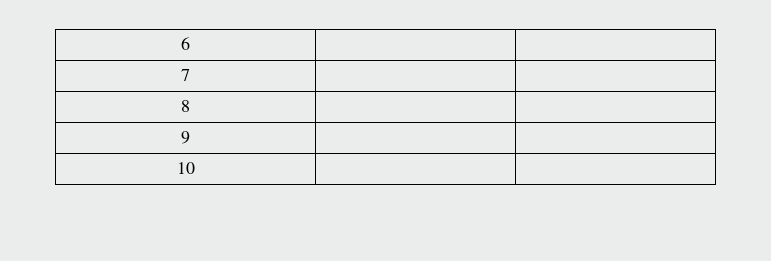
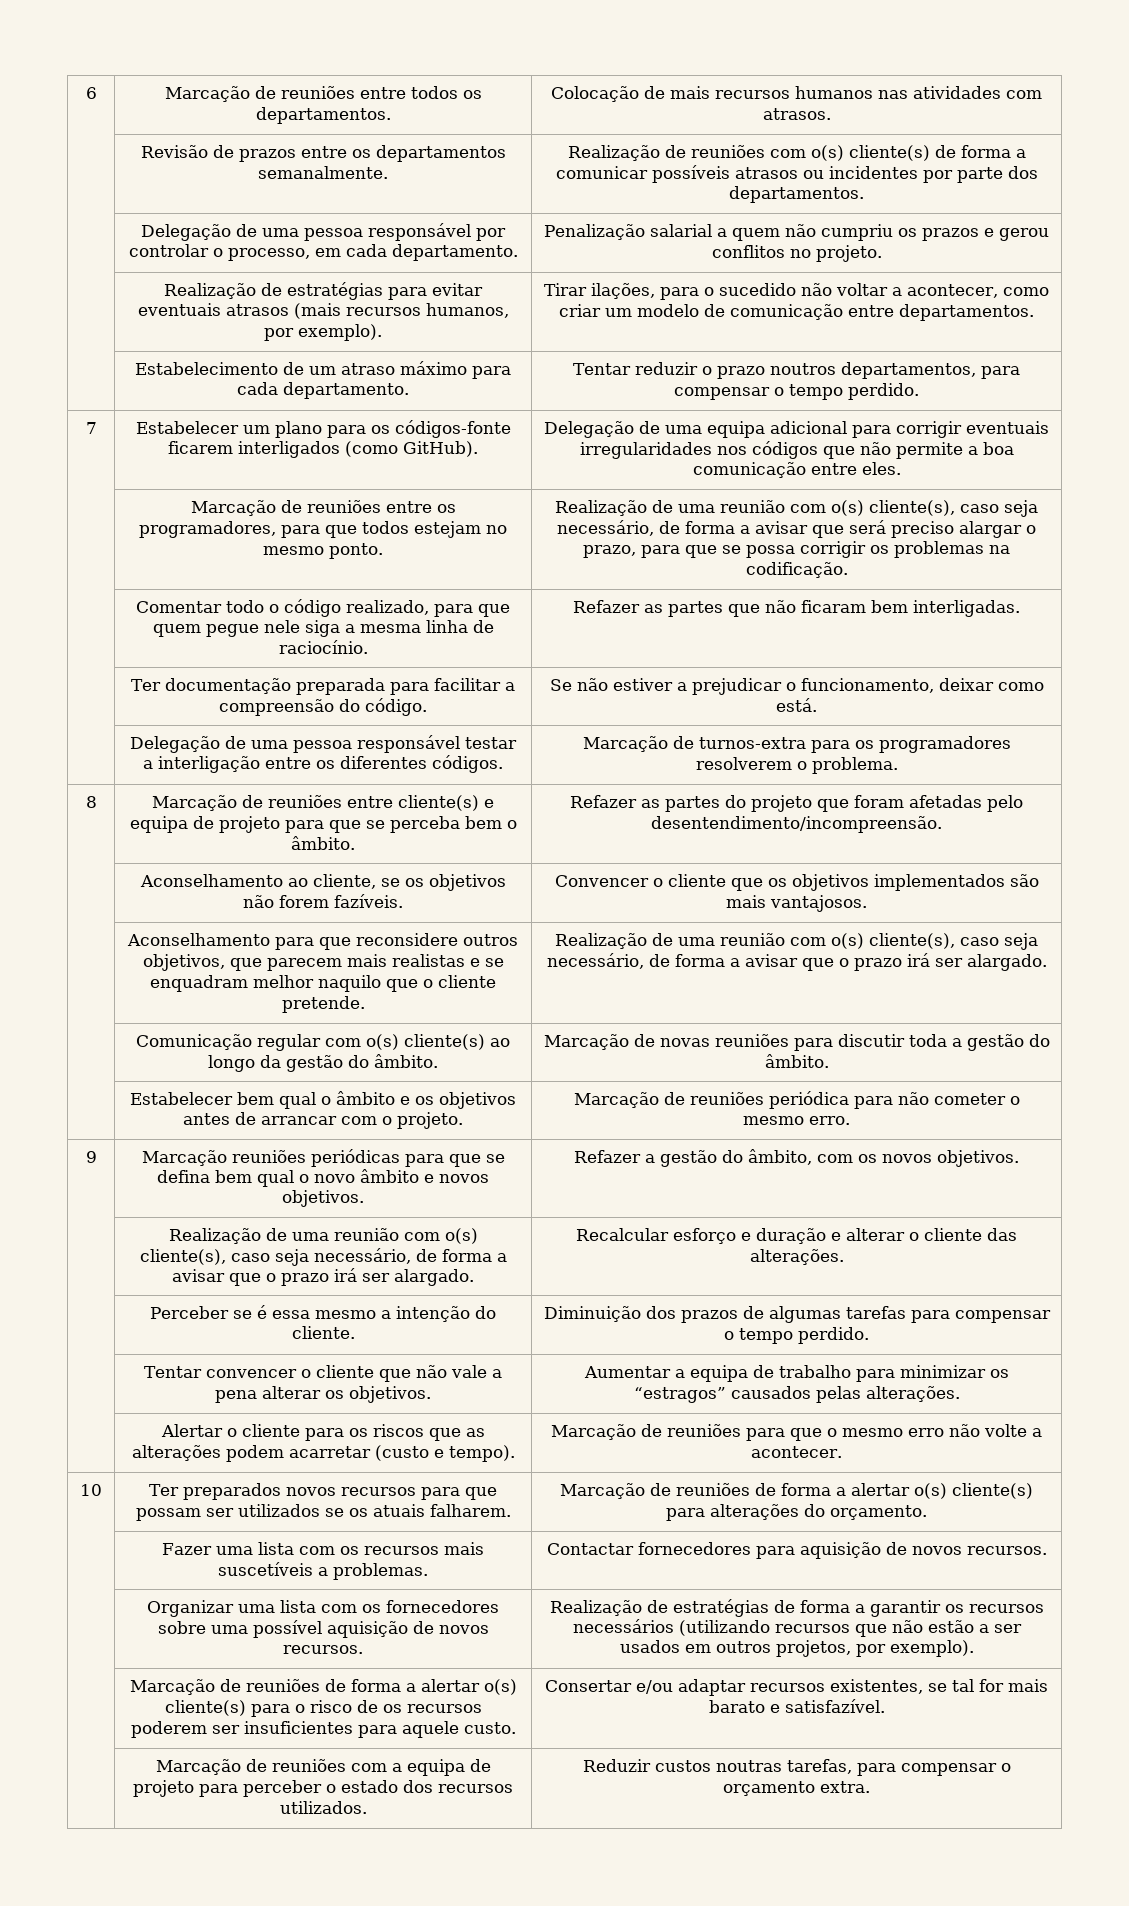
[181,69,190,81] [181,100,190,112] [181,131,190,144] [176,162,195,174] | // 7 | | // 8 | | // 9 | | // 10 | | -> [164,86,482,102] [255,107,391,124] [551,86,1042,102] [762,108,831,120] [140,145,506,162] [258,166,388,179] [567,145,1026,161] [555,165,1038,183] [729,186,865,203] [141,223,506,241] [128,244,518,261] [544,224,1049,241] [711,245,882,262] [164,282,483,300] [137,303,509,319] [264,324,382,341] [544,283,1049,300] [559,304,1034,321] [135,361,511,379] [237,382,409,399] [573,362,1020,379] [674,383,920,400] [85,422,97,434] [135,420,511,438] [168,441,478,458] [544,421,1049,438] [579,441,1014,459] [692,462,901,478] [190,500,456,516] [139,521,507,538] [263,543,383,559] [555,500,1038,517] [557,520,1036,538] [583,541,1011,558] [745,562,848,578] [136,599,510,617] [152,620,494,637] [278,640,368,654] [573,600,1021,617] [131,678,515,695] [219,698,427,716] [549,678,1044,695] [776,698,818,712] [130,735,517,753] [143,755,503,773] [582,736,1011,753] [695,757,898,774] [85,796,97,808] [152,795,494,811] [129,816,517,833] [291,836,355,850] [570,795,1024,812] [651,816,943,833] [139,874,506,891] [243,894,403,908] [554,874,1039,891] [726,895,868,912] [127,933,518,950] [142,954,504,971] [150,975,496,992] [281,996,365,1013] [555,933,1038,950] [546,953,1047,971] [136,1034,510,1051] [208,1054,438,1072] [543,1034,1050,1051] [764,1054,829,1068] [130,1091,516,1109] [183,1112,463,1129] [573,1091,1020,1109] [743,1116,851,1125] [85,1151,97,1163] [141,1149,505,1167] [157,1169,489,1187] [282,1190,364,1207] [574,1149,1020,1167] [168,1228,478,1244] [139,1248,507,1266] [172,1268,474,1286] [576,1228,1018,1244] [749,1249,844,1265] [150,1305,496,1322] [291,1326,355,1339] [543,1306,1051,1323] [724,1327,870,1344] [144,1365,502,1382] [215,1386,431,1403] [583,1365,1009,1382] [633,1386,960,1403] [160,1424,485,1441] [131,1445,515,1462] [551,1424,1042,1441] [751,1446,843,1458] [80,1484,102,1496] [149,1483,497,1500] [135,1504,511,1521] [560,1483,1033,1499] [666,1504,928,1521] [162,1542,484,1555] [218,1562,428,1580] [546,1542,1047,1559] [147,1600,499,1617] [157,1620,489,1638] [283,1645,363,1654] [549,1599,1044,1617] [572,1619,1022,1637] [619,1640,974,1657] [129,1679,517,1695] [164,1700,482,1717] [130,1721,516,1738] [545,1679,1048,1696] [708,1699,885,1713] [155,1759,491,1776] [133,1780,513,1797] [279,1801,367,1814] [582,1759,1011,1776] [723,1781,871,1796] Marcação de reuniões entre todos os departamentos. | Colocação de mais recursos humanos nas atividades com atrasos. // | Revisão de prazos entre os departamentos semanalmente. | Realização de reuniões com o(s) cliente(s) de forma a comunicar possíveis atrasos ou incidentes por parte dos departamentos. // | Delegação de uma pessoa responsável por controlar o processo, em cada departamento. | Penalização salarial a quem não cumpriu os prazos e gerou conflitos no projeto. // | Realização de estratégias para evitar eventuais atrasos (mais recursos humanos, por exemplo). | Tirar ilações, para o sucedido não voltar a acontecer, como criar um modelo de comunicação entre departamentos. // | Estabelecimento de um atraso máximo para cada departamento. | Tentar reduzir o prazo noutros departamentos, para compensar o tempo perdido. // 7 | Estabelecer um plano para os códigos-fonte ficarem interligados (como GitHub). | Delegação de uma equipa adicional para corrigir eventuais irregularidades nos códigos que não permite a boa comunicação entre eles. // | Marcação de reuniões entre os programadores, para que todos estejam no mesmo ponto. | Realização de uma reunião com o(s) cliente(s), caso seja necessário, de forma a avisar que será preciso alargar o prazo, para que se possa corrigir os problemas na codificação. // | Comentar todo o código realizado, para que quem pegue nele siga a mesma linha de raciocínio. | Refazer as partes que não ficaram bem interligadas. // | Ter documentação preparada para facilitar a compreensão do código. | Se não estiver a prejudicar o funcionamento, deixar como está. // | Delegação de uma pessoa responsável testar a interligação entre os diferentes códigos. | Marcação de turnos-extra para os programadores resolverem o problema. // 8 | Marcação de reuniões entre cliente(s) e equipa de projeto para que se perceba bem o âmbito. | Refazer as partes do projeto que foram afetadas pelo desentendimento/incompreensão. // | Aconselhamento ao cliente, se os objetivos não forem fazíveis. | Convencer o cliente que os objetivos implementados são mais vantajosos. // | Aconselhamento para que reconsidere outros objetivos, que parecem mais realistas e se enquadram melhor naquilo que o cliente pretende. | Realização de uma reunião com o(s) cliente(s), caso seja necessário, de forma a avisar que o prazo irá ser alargado. // | Comunicação regular com o(s) cliente(s) ao longo da gestão do âmbito. | Marcação de novas reuniões para discutir toda a gestão do âmbito. // | Estabelecer bem qual o âmbito e os objetivos antes de arrancar com o projeto. | Marcação de reuniões periódica para não cometer o mesmo erro. // 9 | Marcação reuniões periódicas para que se defina bem qual o novo âmbito e novos objetivos. | Refazer a gestão do âmbito, com os novos objetivos. // | Realização de uma reunião com o(s) cliente(s), caso seja necessário, de forma a avisar que o prazo irá ser alargado. | Recalcular esforço e duração e alterar o cliente das alterações. // | Perceber se é essa mesmo a intenção do cliente. | Diminuição dos prazos de algumas tarefas para compensar o tempo perdido. // | Tentar convencer o cliente que não vale a pena alterar os objetivos. | Aumentar a equipa de trabalho para minimizar os “estragos” causados pelas alterações. // | Alertar o cliente para os riscos que as alterações podem acarretar (custo e tempo). | Marcação de reuniões para que o mesmo erro não volte a acontecer. // 10 | Ter preparados novos recursos para que possam ser utilizados se os atuais falharem. | Marcação de reuniões de forma a alertar o(s) cliente(s) para alterações do orçamento. // | Fazer uma lista com os recursos mais suscetíveis a problemas. | Contactar fornecedores para aquisição de novos recursos. // | Organizar uma lista com os fornecedores sobre uma possível aquisição de novos recursos. | Realização de estratégias de forma a garantir os recursos necessários (utilizando recursos que não estão a ser usados em outros projetos, por exemplo). // | Marcação de reuniões de forma a alertar o(s) cliente(s) para o risco de os recursos poderem ser insuficientes para aquele custo. | Consertar e/ou adaptar recursos existentes, se tal for mais barato e satisfazível. // | Marcação de reuniões com a equipa de projeto para perceber o estado dos recursos utilizados. | Reduzir custos noutras tarefas, para compensar o orçamento extra.

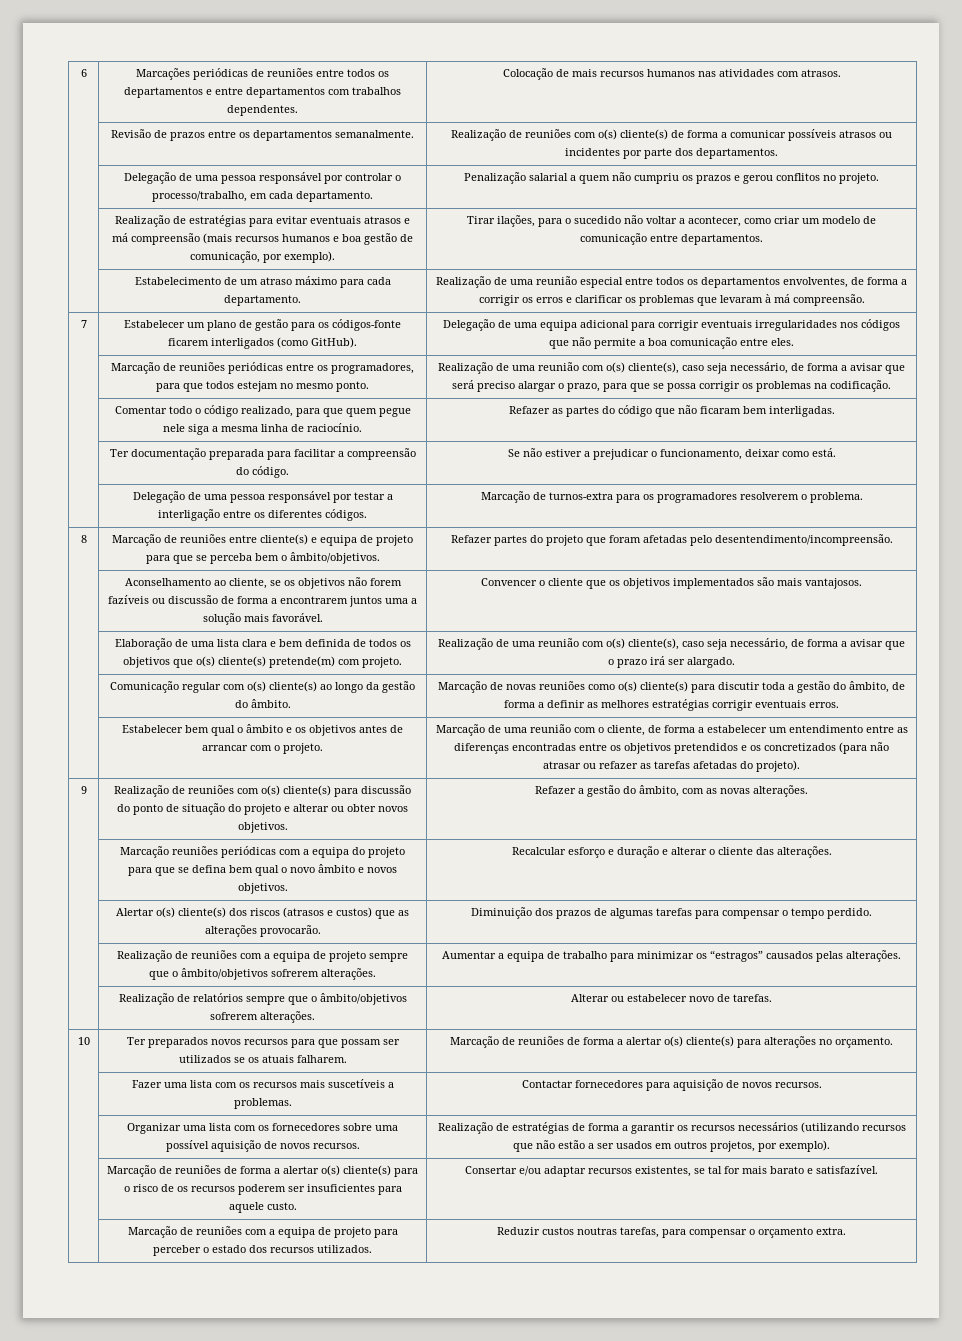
[164,86,250,102] Marcação -> [136,68,248,80] Marcações periódicas
[255,107,391,124] departamentos. -> [123,87,401,98] [227,105,298,116] departamentos e entre departamentos com trabalhos dependentes.
[227,248,310,261] processo, -> [152,191,247,202] processo/trabalho,
[293,303,509,319] (mais recursos humanos, -> [404,218,410,224] [111,233,413,245] [190,251,260,263] e má compreensão (mais recursos humanos e boa gestão de comunicação,
[573,362,1020,379] [674,383,920,400] Tentar reduzir o prazo noutros departamentos, para compensar o tempo perdido. -> [436,276,907,288] [478,294,865,306] Realização de uma reunião especial entre todos os departamentos envolventes, de forma a corrigir os erros e clarificar os problemas que levaram à má compreensão.
(322, 429) none -> [239,319,288,331] de gestão
(381, 506) none -> [228,362,283,374] periódicas
(724, 609) none -> [601,405,652,417] do código
(460, 744) none -> [332,494,352,503] por
[291,836,355,850] [570,795,661,808] âmbito. | Refazer as -> [289,552,380,564] [450,535,492,543] âmbito/objetivos. | Refazer
[334,894,403,908] fazíveis. -> [107,595,417,607] [202,613,323,625] fazíveis ou discussão de forma a encontrarem juntos uma a solução mais favorável.
[127,933,518,950] [142,954,504,971] [150,975,496,992] [281,996,365,1013] Aconselhamento para que reconsidere outros objetivos, que parecem mais realistas e se enquadram melhor naquilo que o cliente pretende. -> [114,638,411,650] [122,656,402,668] Elaboração de uma lista clara e bem definida de todos os objetivos que o(s) cliente(s) pretende(m) com projeto.
(789, 1040) none -> [588,681,688,692] como o(s) cliente(s)
[764,1054,829,1068] âmbito. -> [848,681,905,693] [504,699,839,711] âmbito, de forma a definir as melhores estratégias corrigir eventuais erros.
[689,1091,1020,1109] [743,1116,851,1125] [85,1151,97,1163] [141,1149,400,1167] reuniões periódica para não cometer o mesmo erro. // 9 | Marcação reuniões periódicas -> [503,724,908,736] [454,742,889,754] [543,760,800,772] [80,786,87,794] [113,785,411,797] [116,803,408,815] [237,822,288,833] [535,785,808,797] [119,846,405,858] uma reunião com o cliente, de forma a estabelecer um entendimento entre as diferenças encontradas entre os objetivos pretendidos e os concretizados (para não atrasar ou refazer as tarefas afetadas do projeto). // 9 | Realização de reuniões com o(s) cliente(s) para discussão do ponto de situação do projeto e alterar ou obter novos objetivos. | Refazer a gestão do âmbito, com as novas alterações. // | Marcação reuniões periódicas com a equipa do projeto
[574,1149,1020,1167] [168,1228,478,1244] [139,1248,507,1266] [172,1268,474,1286] | Refazer a gestão do âmbito, com os novos objetivos. // | Realização de uma reunião com o(s) cliente(s), caso seja necessário, de forma a avisar que o prazo irá ser alargado. -> (288, 888) none
[150,1305,496,1322] [291,1326,355,1339] Perceber se é essa mesmo a intenção do cliente. -> [115,907,409,919] [204,925,321,937] Alertar o(s) cliente(s) dos riscos (atrasos e custos) que as alterações provocarão.
[144,1365,502,1382] [215,1386,431,1403] Tentar convencer o cliente que não vale a pena alterar os objetivos. -> [116,950,408,962] [149,968,376,980] Realização de reuniões com a equipa de projeto sempre que o âmbito/objetivos sofrerem alterações.
[160,1424,485,1441] [131,1445,515,1462] [551,1424,1042,1441] [751,1446,843,1458] Alertar o cliente para os riscos que as alterações podem acarretar (custo e tempo). | Marcação de reuniões para que o mesmo erro não volte a acontecer. -> [118,993,407,1005] [210,1011,315,1023] [571,994,772,1002] Realização de relatórios sempre que o âmbito/objetivos sofrerem alterações. | Alterar ou estabelecer novo de tarefas.
[804,1504,826,1517] do -> [818,1039,832,1045] no

